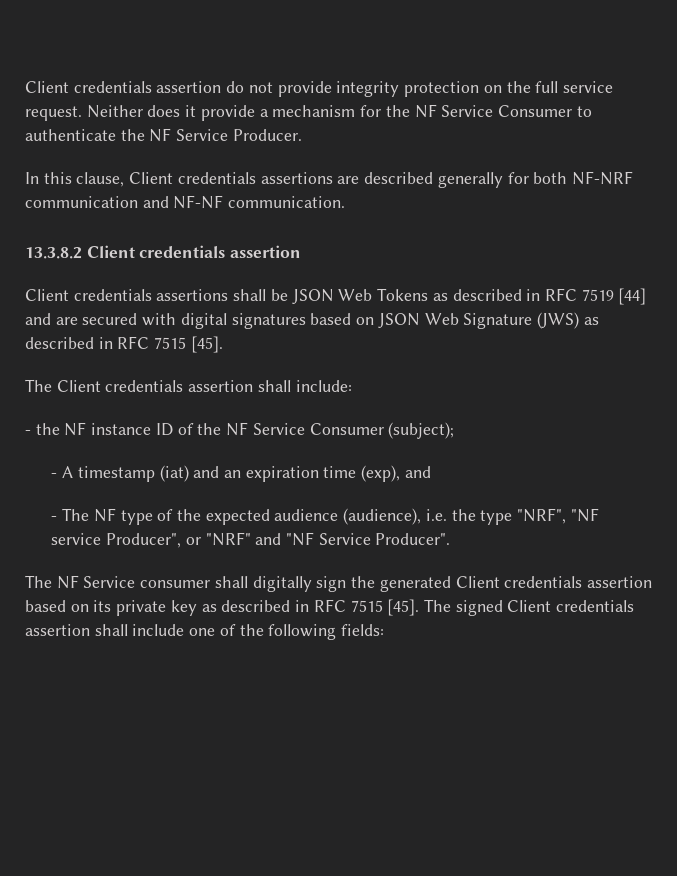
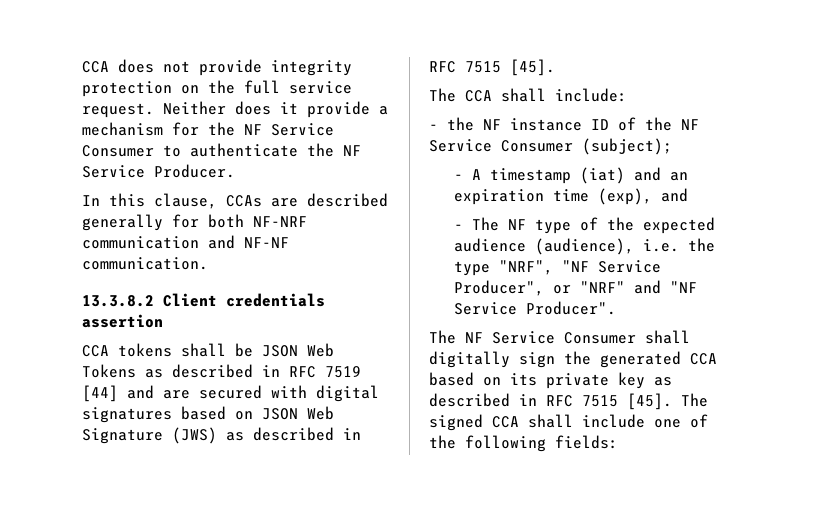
[25,81,245,93] Client credentials assertion do -> [82,59,154,73] CCA does
[129,172,333,184] Client credentials assertions -> [226,195,262,207] CCAs
[25,289,229,301] Client credentials assertions -> [82,343,172,357] CCA tokens
[56,380,254,392] Client credentials assertion -> [465,90,492,102] CCA
[51,533,102,545] service -> [597,260,661,273] Service
[140,580,211,588] consumer -> [564,332,636,344] Consumer
[455,576,652,588] Client credentials assertion -> [690,353,717,365] CCA
[507,600,635,612] [25,624,90,636] Client credentials assertion -> [492,416,519,428] CCA

